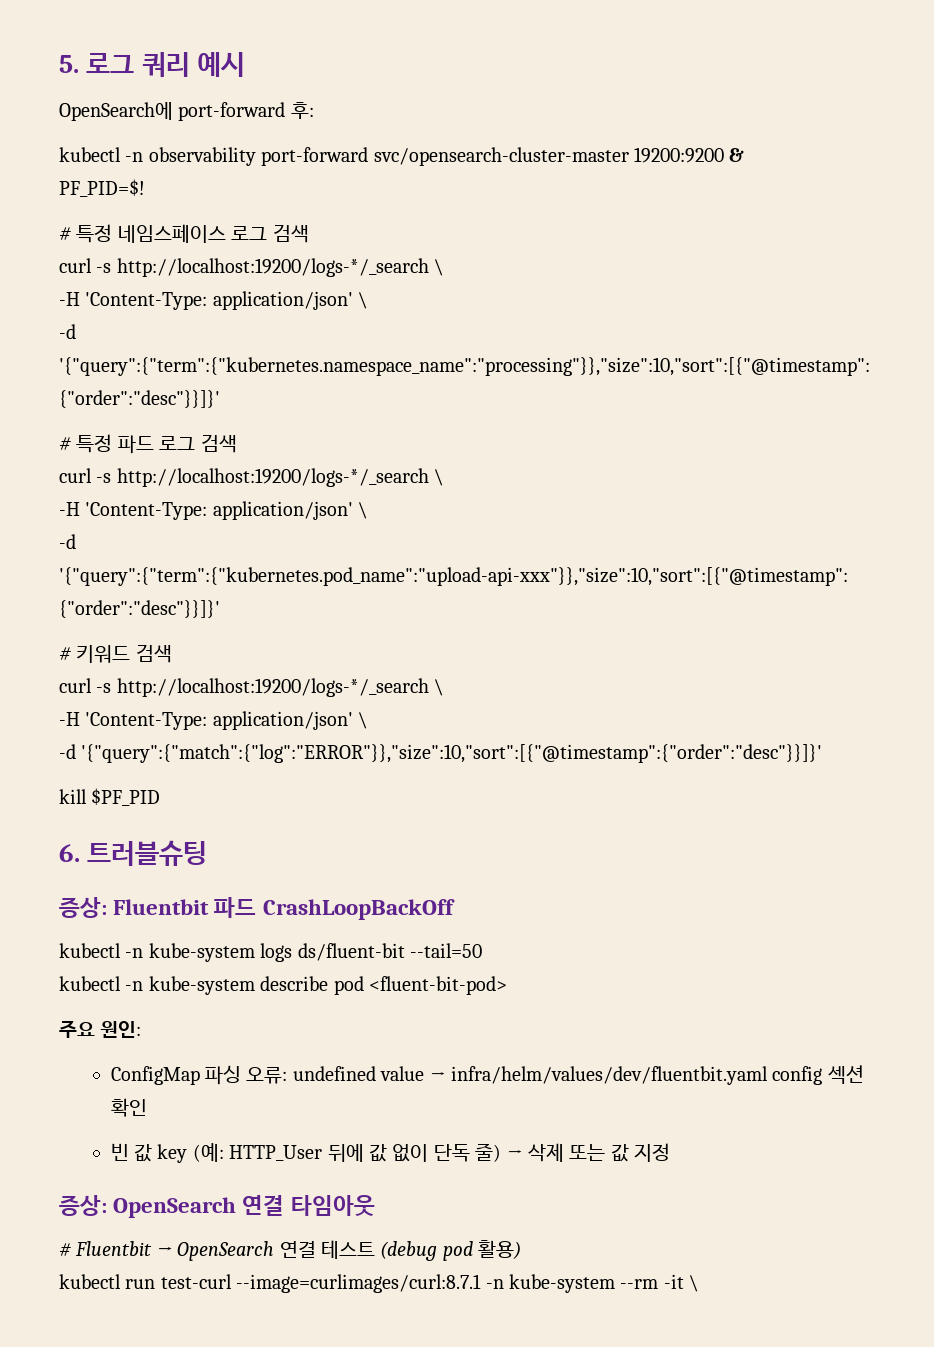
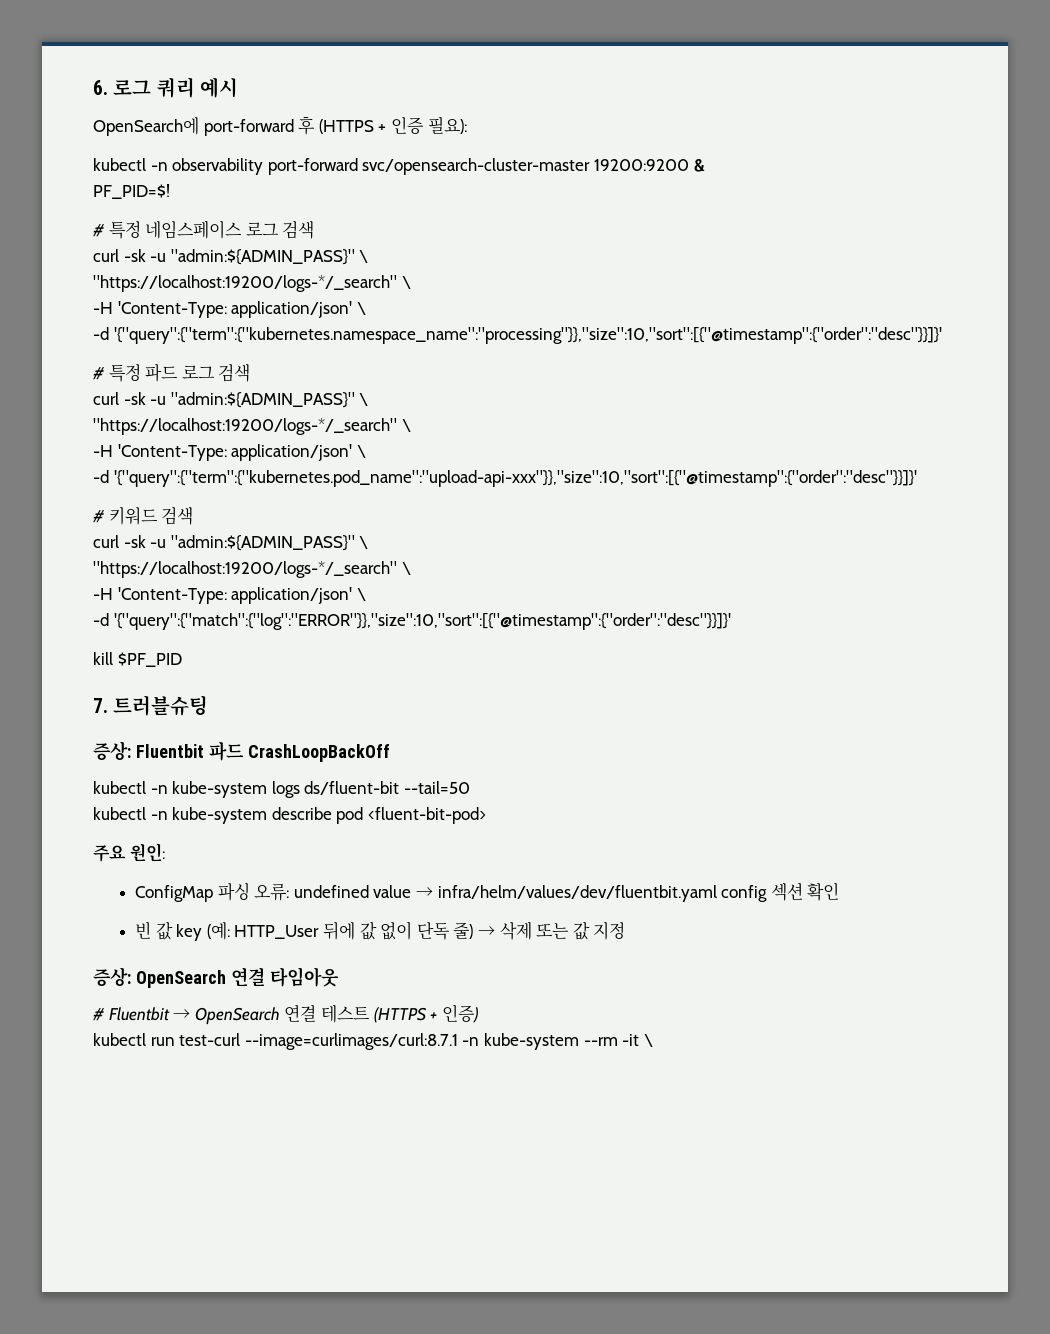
[59,55,79,73] 5. -> [93,80,108,95] 6.
[290,102,314,119] 후: -> [298,116,467,135] 후 (HTTPS + 인증 필요):
[96,258,429,277] -s http://localhost:19200/logs-*/_search -> [123,249,369,265] [93,275,397,292] -sk -u "admin:${ADMIN_PASS}" \ // "https://localhost:19200/logs-*/_search"
[96,468,429,487] -s http://localhost:19200/logs-*/_search -> [123,392,369,408] [93,418,397,435] -sk -u "admin:${ADMIN_PASS}" \ // "https://localhost:19200/logs-*/_search"
[96,678,429,697] -s http://localhost:19200/logs-*/_search -> [123,535,369,551] [93,561,397,578] -sk -u "admin:${ADMIN_PASS}" \ // "https://localhost:19200/logs-*/_search"
[59,844,80,862] 6. -> [93,698,108,713] 7.
[380,1240,522,1261] (debug pod 활용) -> [373,1004,478,1023] (HTTPS + 인증)

